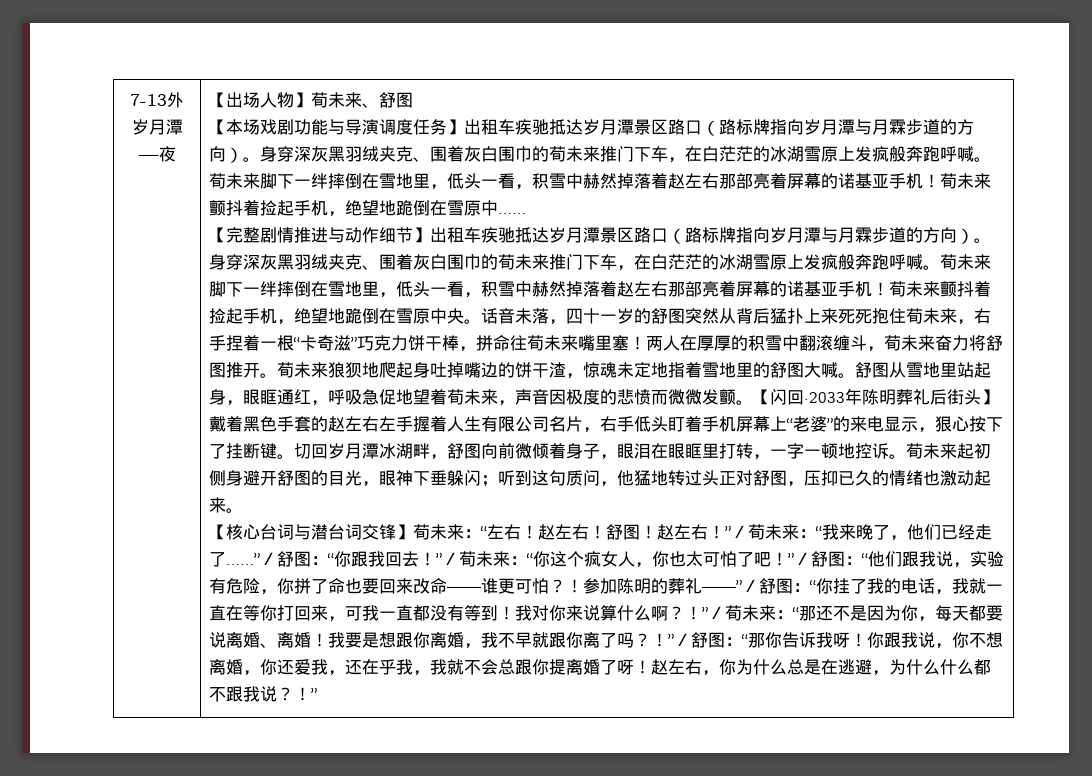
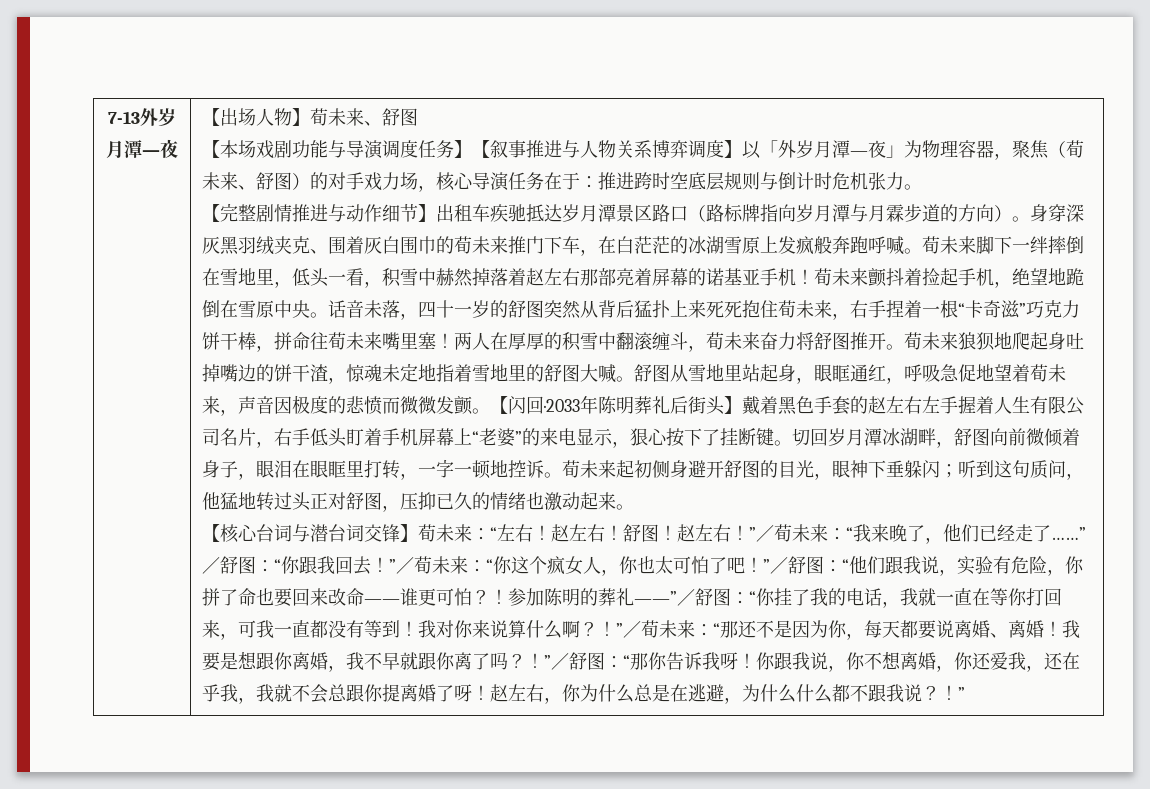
[463,119,974,136] [208,146,991,163] [208,173,991,190] [208,200,526,217] 出租车疾驰抵达岁月潭景区路口（路标牌指向岁月潭与月霖步道的方向）。身穿深灰黑羽绒夹克、围着灰白围巾的荀未来推门下车，在白茫茫的冰湖雪原上发疯般奔跑呼喊。荀未来脚下一绊摔倒在雪地里，低头一看，积雪中赫然掉落着赵左右那部亮着屏幕的诺基亚手机！荀未来颤抖着捡起手机，绝望地跪倒在雪原中…… -> [471,140,1084,160] [201,172,922,192] 【叙事推进与人物关系博弈调度】以「外岁月潭—夜」为物理容器，聚焦（荀未来、舒图）的对手戏力场，核心导演任务在于：推进跨时空底层规则与倒计时危机张力。

